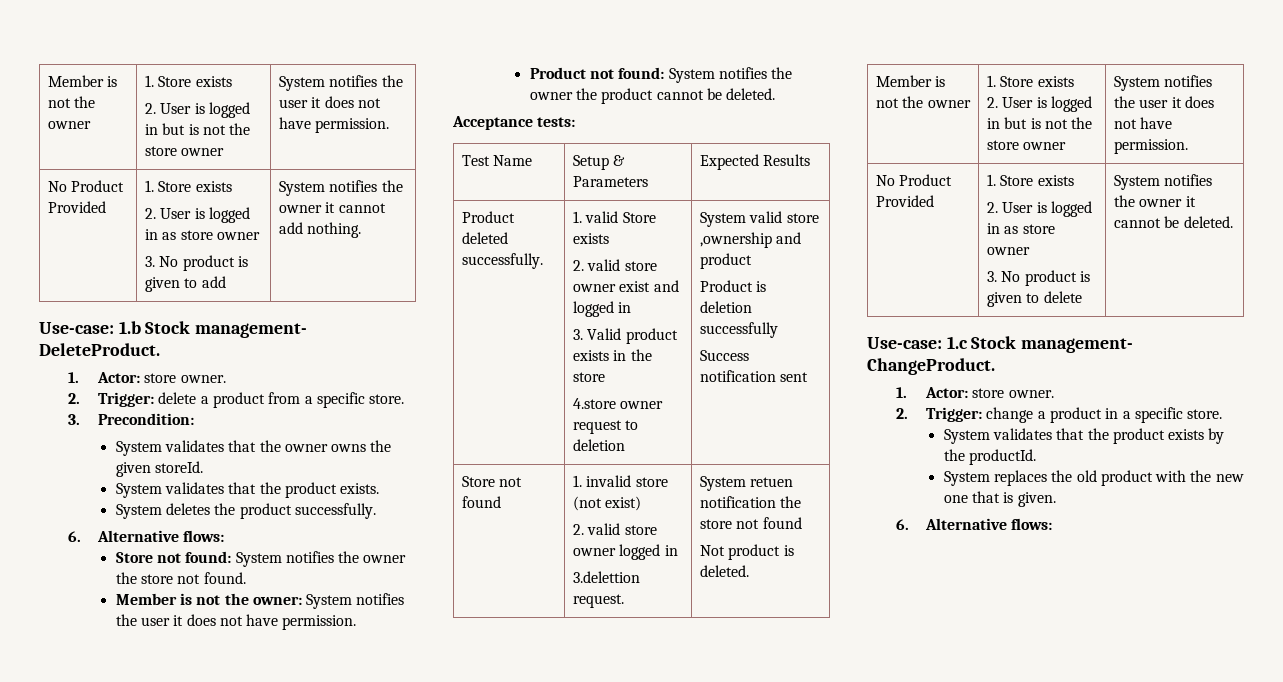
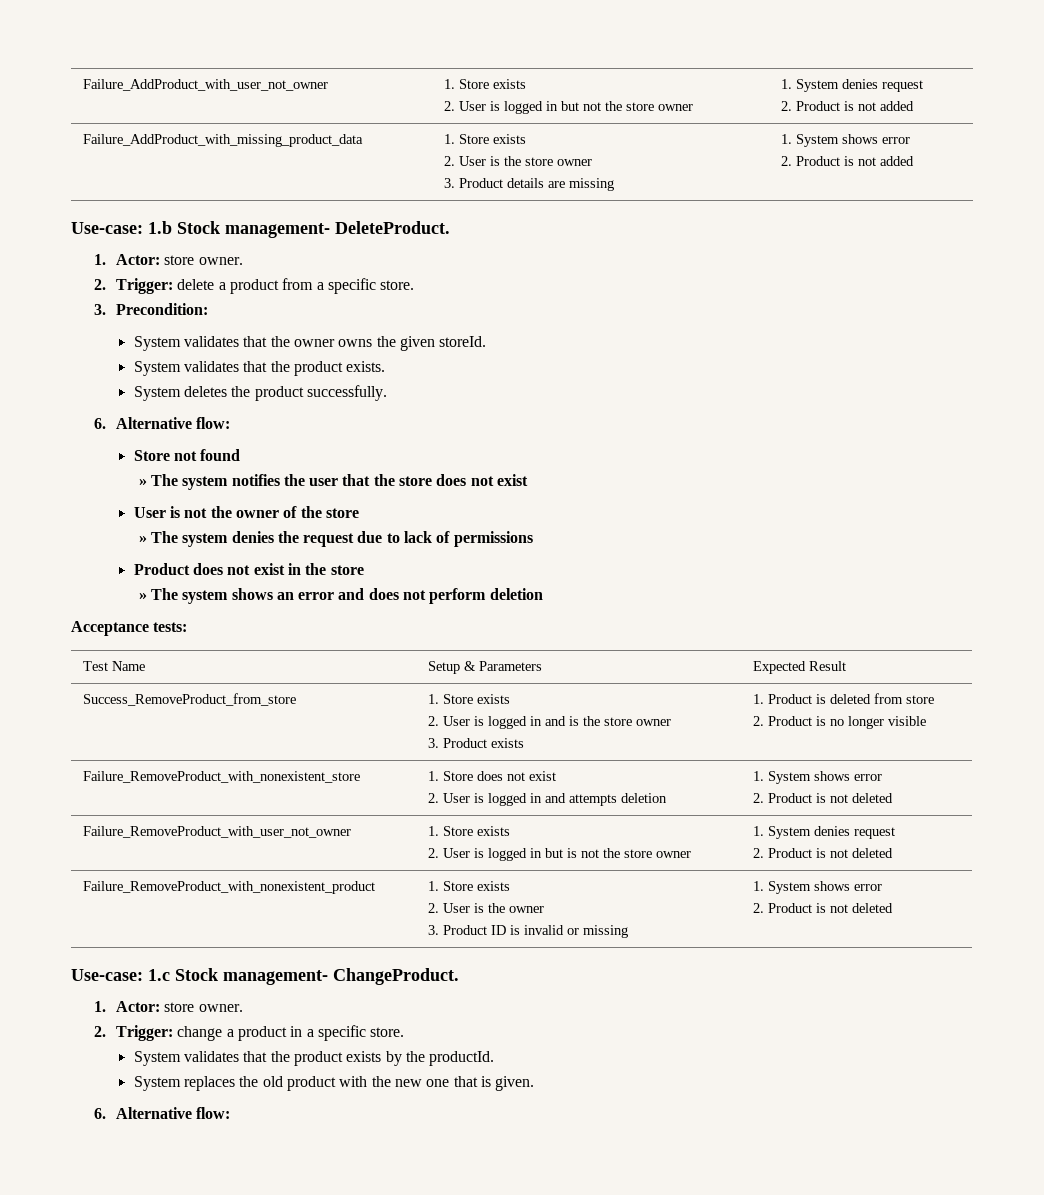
[48,75,118,87] [48,96,96,108] [48,121,92,129] [145,75,232,87] [145,102,251,118] [145,123,251,135] [145,146,225,156] [279,75,403,91] [279,96,382,108] [279,117,390,133] [48,180,125,192] [48,201,107,213] [145,180,232,192] [145,207,251,223] [145,229,261,240] [145,255,249,271] [145,276,226,292] [279,180,403,196] [279,202,386,213] [279,222,362,238] Member is not the owner | 1. Store exists // 2. User is logged in but is not the store owner | System notifies the user it does not have permission. // No Product Provided | 1. Store exists // 2. User is logged in as store owner // 3. No product is given to add | System notifies the owner it cannot add nothing. -> [83,79,329,91] [444,79,527,89] [444,101,694,114] [781,79,924,92] [781,101,915,111] [83,134,364,147] [444,134,527,144] [444,156,593,166] [444,178,615,191] [781,134,911,147] [781,156,915,166] Failure_AddProduct_with_user_not_owner | 1. Store exists // 2. User is logged in but not the store owner | 1. System denies request // 2. Product is not added // Failure_AddProduct_with_missing_product_data | 1. Store exists // 2. User is the store owner // 3. Product details are missing | 1. System shows error // 2. Product is not added
[183,530,225,542] [115,551,407,567] [115,572,246,584] [115,593,405,609] [115,614,357,630] [529,67,793,83] [529,88,776,104] flows: // Store not found: System notifies the owner the store not found. // Member is not the owner: System notifies the user it does not have permission. // Product not found: System notifies the owner the product cannot be deleted. -> [196,417,231,429] [133,449,241,461] [138,474,529,490] [133,506,359,518] [138,531,533,547] [133,563,364,575] [138,588,543,604] flow: // Store not found // » The system notifies the user that the store does not exist // User is not the owner of the store // » The system denies the request due to lack of permissions // Product does not exist in the store // » The system shows an error and does not perform deletion
[763,154,811,166] [462,211,516,223] [462,232,509,244] [462,253,544,269] [573,211,656,223] [573,233,610,244] [573,259,657,271] [573,280,679,292] [573,301,632,317] [573,328,678,344] [573,349,652,361] [573,372,606,382] [573,398,664,409] [573,420,639,434] [573,439,626,451] [700,211,819,227] [700,232,802,248] [700,253,753,269] [700,280,767,292] [700,301,753,313] [700,322,779,338] [700,350,750,361] [700,370,809,382] [462,476,523,487] [462,496,502,508] [573,475,668,487] [573,496,642,511] [573,523,657,535] [573,544,678,560] [573,571,641,583] [573,594,625,608] [700,476,794,491] [700,496,802,508] [700,517,802,529] [700,544,794,560] [700,565,750,577] [876,75,946,87] [876,96,971,108] Results // Product deleted successfully. | 1. valid Store exists // 2. valid store owner exist and logged in // 3. Valid product exists in the store // 4.store owner request to deletion | System valid store ,ownership and product // Product is deletion successfully // Success notification sent // Store not found | 1. invalid store (not exist) // 2. valid store owner logged in // 3.delettion request. | System retuen notification the store not found // Not product is deleted. // Member is not the owner -> [809,661,847,671] [83,693,297,706] [428,694,511,704] [428,716,672,729] [428,738,525,748] [753,693,935,704] [753,716,927,729] [83,771,361,783] [428,771,557,781] [428,793,668,806] [753,771,883,784] [753,793,894,803] [83,826,352,838] Result // Success_RemoveProduct_from_store | 1. Store exists // 2. User is logged in and is the store owner // 3. Product exists | 1. Product is deleted from store // 2. Product is no longer visible // Failure_RemoveProduct_with_nonexistent_store | 1. Store does not exist // 2. User is logged in and attempts deletion | 1. System shows error // 2. Product is not deleted // Failure_RemoveProduct_with_user_not_owner
[1114,75,1213,91] [1114,96,1215,108] [1114,117,1173,129] [1114,139,1189,154] [876,174,953,186] [876,195,935,207] [987,174,1074,186] [987,201,1093,217] [987,223,1055,234] [987,247,1031,255] [987,270,1091,286] [987,291,1082,307] [1114,174,1213,190] [1114,195,1196,207] [1114,216,1233,228] System notifies the user it does not have permission. // No Product Provided | 1. Store exists // 2. User is logged in as store owner // 3. No product is given to delete | System notifies the owner it cannot be deleted. -> [753,826,896,839] [753,848,894,858] [83,881,376,894] [428,881,511,891] [428,903,545,913] [428,925,629,938] [753,881,883,894] [753,903,894,913] 1. System denies request // 2. Product is not deleted // Failure_RemoveProduct_with_nonexistent_product | 1. Store exists // 2. User is the owner // 3. Product ID is invalid or missing | 1. System shows error // 2. Product is not deleted
[1011,518,1053,530] flows: -> [196,1107,231,1119] flow:

